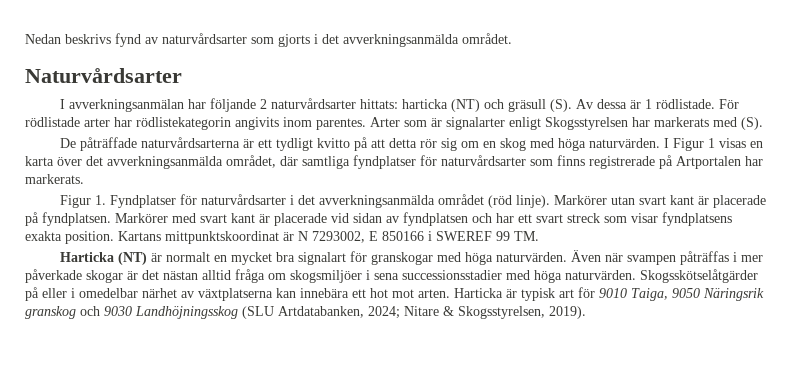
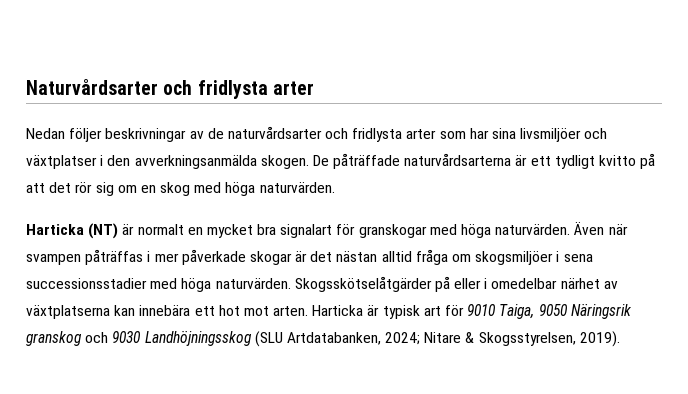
[25,33,512,47] [25,68,182,83] [59,98,739,112] [25,117,763,130] Nedan beskrivs fynd av naturvårdsarter som gjorts i det avverkningsanmälda området. // Naturvårdsarter // I avverkningsanmälan har följande 2 naturvårdsarter hittats: harticka (NT) och gräsull (S). Av dessa är 1 rödlistade. För rödlistade arter har rödlistekategorin angivits inom parentes. Arter som är signalarter enligt Skogsstyrelsen har markerats med (S). // -> [26,79,314,99] [26,126,608,142] [26,155,309,169] Naturvårdsarter och fridlysta arter // Nedan följer beskrivningar av de naturvårdsarter och fridlysta arter som har sina livsmiljöer och växtplatser i den avverkningsanmälda skogen.
[388,138,417,148] detta -> [49,182,72,193] det
[663,138,763,151] [25,155,763,169] [25,174,84,184] [59,194,766,208] [25,212,732,226] [25,231,539,244] I Figur 1 visas en karta över det avverkningsanmälda området, där samtliga fyndplatser för naturvårdsarter som finns registrerade på Artportalen har markerats. // Figur 1. Fyndplatser för naturvårdsarter i det avverkningsanmälda området (röd linje). Markörer utan svart kant är placerade på fyndplatsen. Markörer med svart kant är placerade vid sidan av fyndplatsen och har ett svart streck som visar fyndplatsens exakta position. Kartans mittpunktskoordinat är N 7293002, E 850166 i SWEREF 99 TM. -> (335, 187) none

